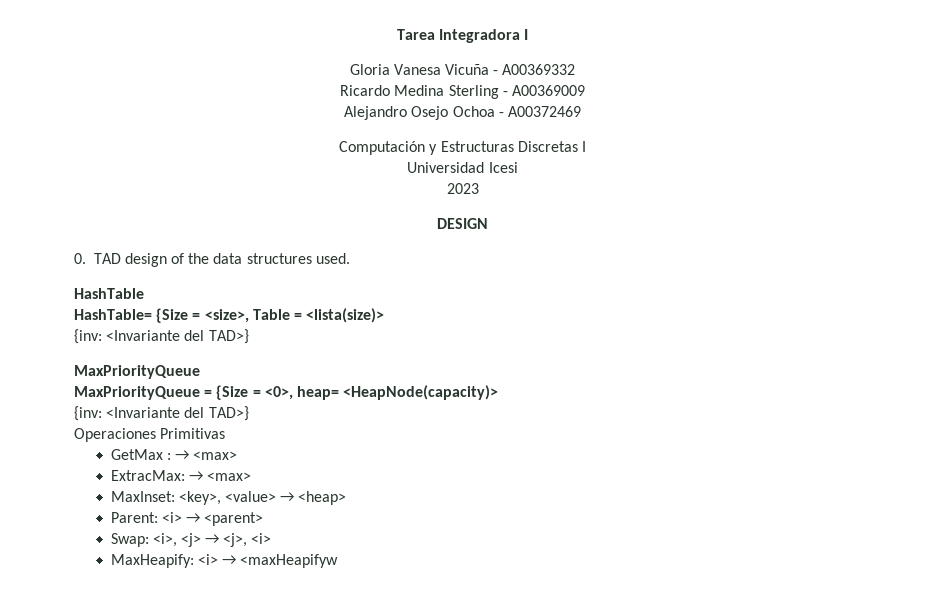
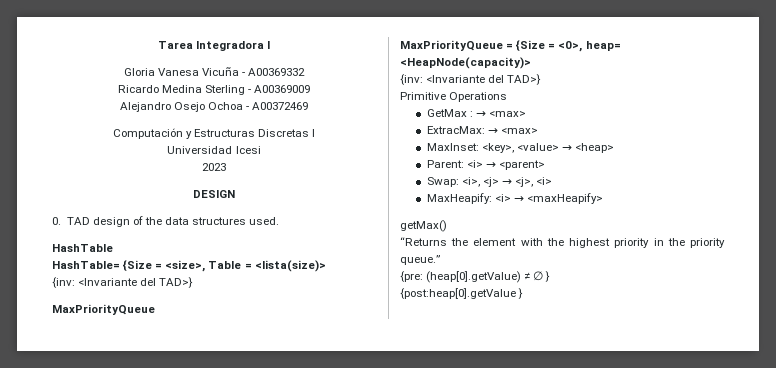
[74,428,226,442] Operaciones Primitivas -> [400,92,508,102] Primitive Operations
[240,554,339,568] <maxHeapifyw -> [526,193,603,204] [400,220,447,232] [400,237,725,248] [400,255,440,265] [400,271,551,283] [400,288,524,299] <maxHeapify> // getMax() // “Returns the element with the highest priority in the priority queue.” // {pre: (heap[0].getValue) ≠ ∅ } // {post:heap[0].getValue }

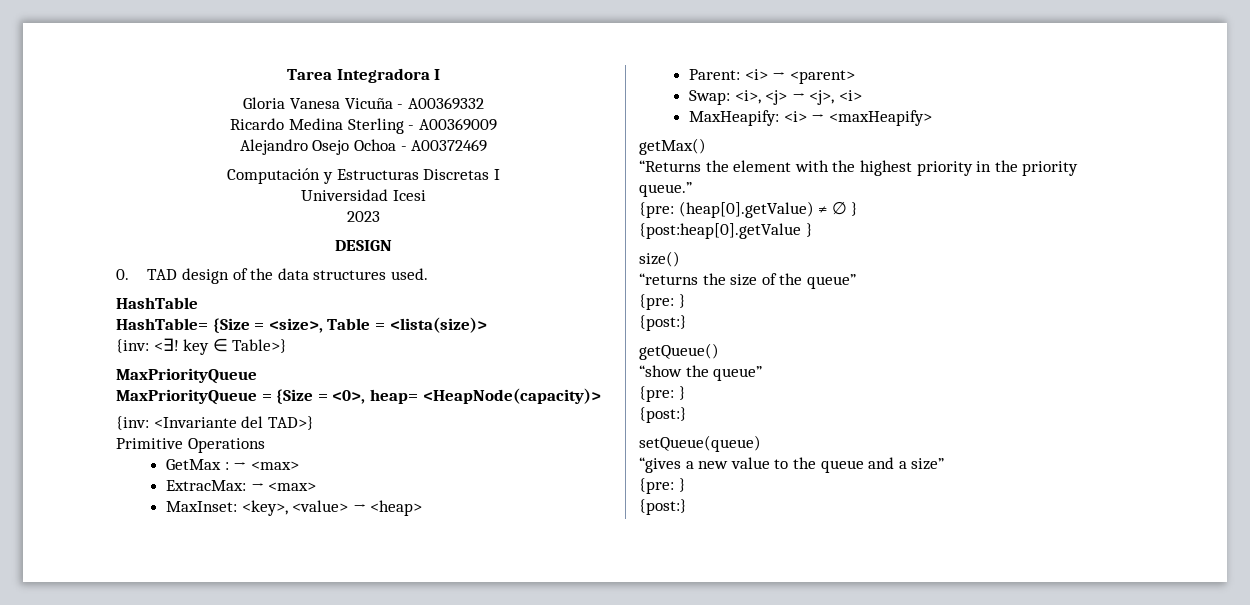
[78,277,194,288] <Invariante del TAD>} -> [153,338,288,355] <∃! key ∈ Table>}
(524, 293) none -> [639,251,680,267] [639,273,856,289] [639,294,686,310] [639,315,687,331] [639,343,719,360] [639,365,763,381] [639,386,686,402] [639,407,687,423] [639,435,761,452] [639,457,945,473] [639,478,686,494] [639,499,687,515] // size() // “returns the size of the queue” // {pre: } // {post:} // getQueue() // “show the queue” // {pre: } // {post:} // setQueue(queue) // “gives a new value to the queue and a size” // {pre: } // {post:}

